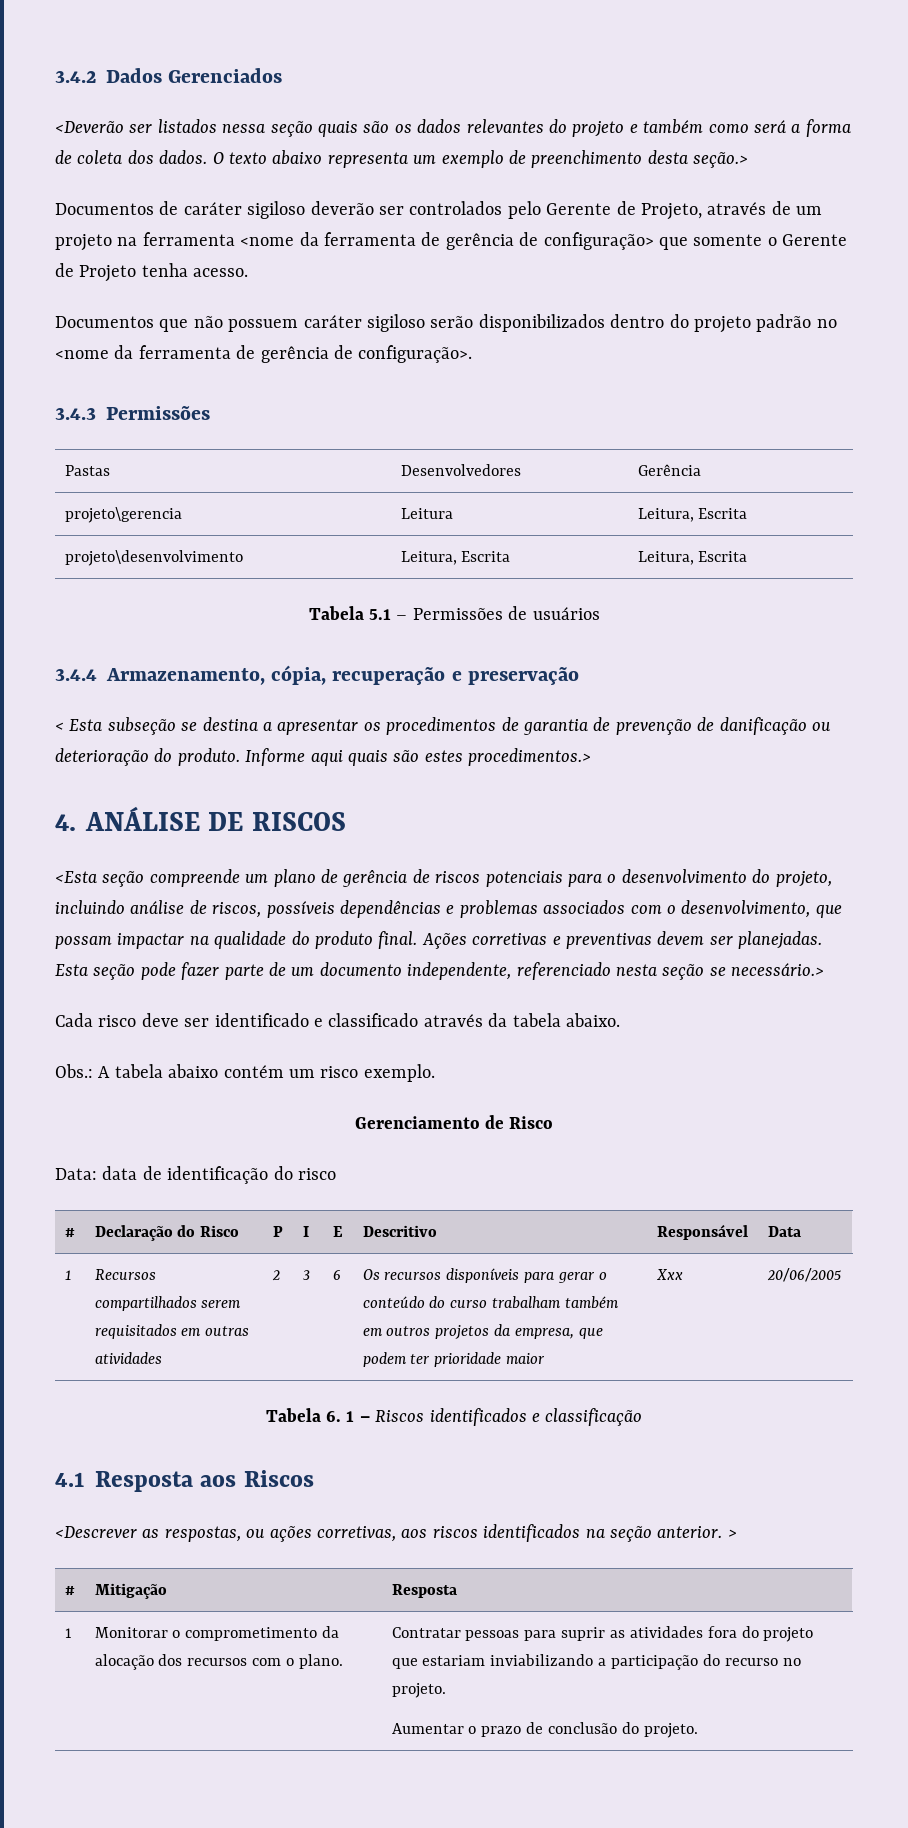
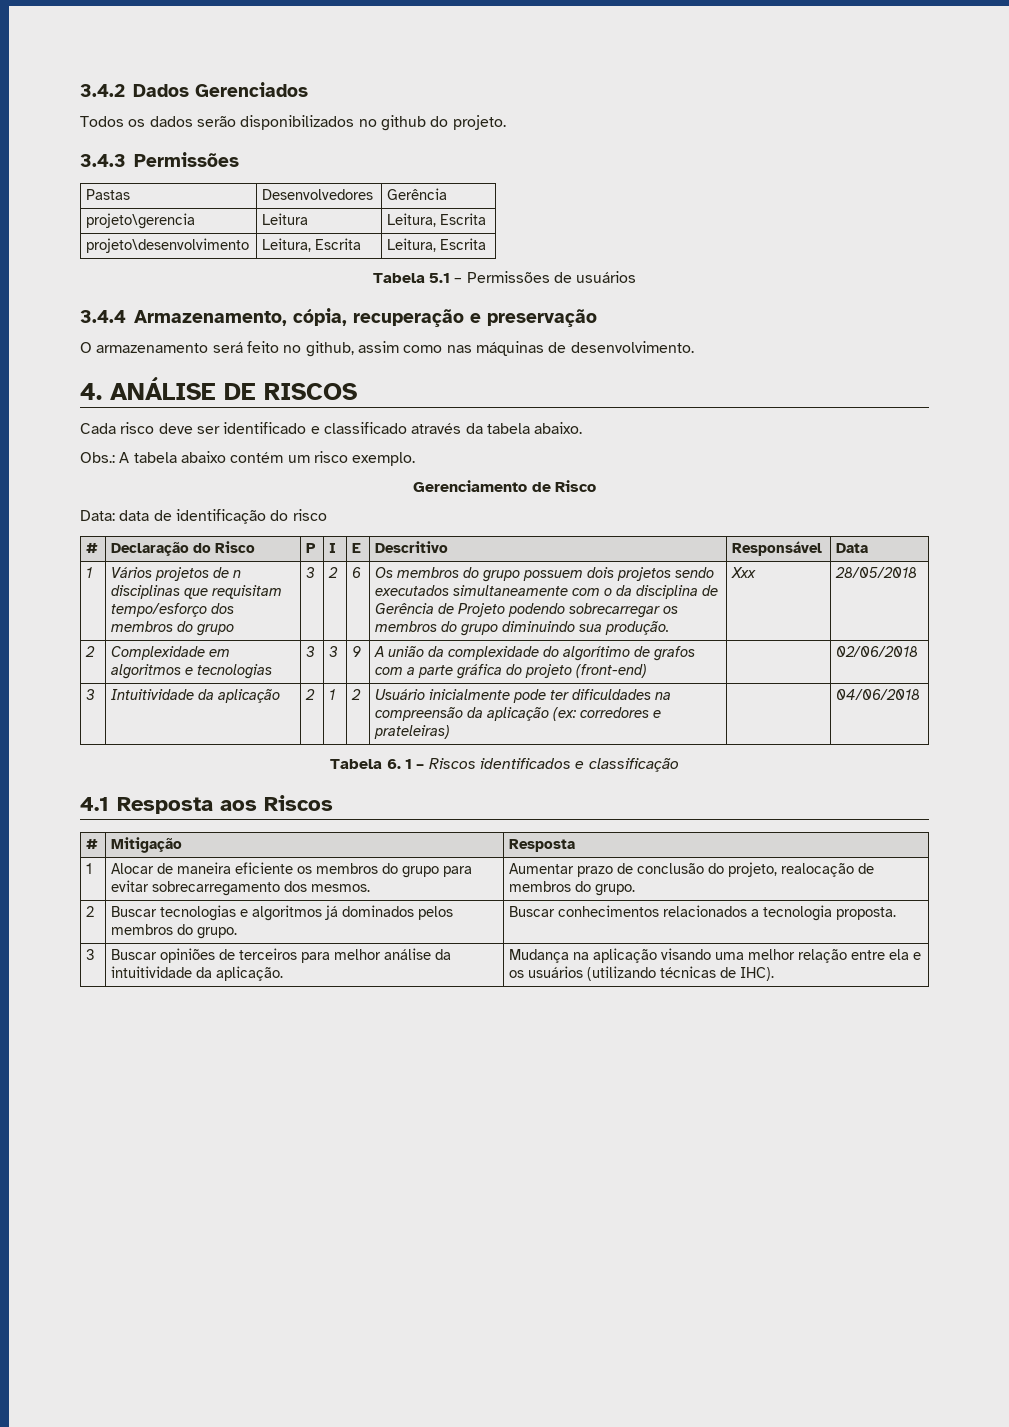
[55,119,851,137] [55,150,749,168] [55,201,823,220] [55,232,848,251] [55,263,249,282] [55,314,837,333] [55,345,473,363] <Deverão ser listados nessa seção quais são os dados relevantes do projeto e também como será a forma de coleta dos dados. O texto abaixo representa um exemplo de preenchimento desta seção.> // Documentos de caráter sigiloso deverão ser controlados pelo Gerente de Projeto, através de um projeto na ferramenta <nome da ferramenta de gerência de configuração> que somente o Gerente de Projeto tenha acesso. // Documentos que não possuem caráter sigiloso serão disponibilizados dentro do projeto padrão no <nome da ferramenta de gerência de configuração>. -> [80,115,506,131] Todos os dados serão disponibilizados no github do projeto.
[55,717,831,735] [55,748,592,766] [55,806,346,831] [55,869,832,887] [55,900,842,918] [55,931,823,949] [55,962,825,980] < Esta subseção se destina a apresentar os procedimentos de garantia de prevenção de danificação ou deterioração do produto. Informe aqui quais são estes procedimentos.> // 4. ANÁLISE DE RISCOS // <Esta seção compreende um plano de gerência de riscos potenciais para o desenvolvimento do projeto, incluindo análise de riscos, possíveis dependências e problemas associados com o desenvolvimento, que possam impactar na qualidade do produto final. Ações corretivas e preventivas devem ser planejadas. Esta seção pode fazer parte de um documento independente, referenciado nesta seção se necessário.> -> [80,341,694,357] [80,377,357,400] O armazenamento será feito no github, assim como nas máquinas de desenvolvimento. // 4. ANÁLISE DE RISCOS
[94,1269,156,1280] [94,1296,242,1311] [94,1324,250,1339] [94,1352,162,1364] [271,1270,280,1281] [302,1270,310,1280] Recursos compartilhados serem requisitados em outras atividades | 2 | 3 -> [111,567,242,581] [111,585,283,599] [111,603,235,617] [111,621,235,636] [306,567,316,578] [328,567,339,578] Vários projetos de n disciplinas que requisitam tempo/esforço dos membros do grupo | 3 | 2
[384,1268,607,1283] [362,1296,620,1309] [362,1324,603,1339] [362,1352,546,1367] [655,1269,683,1280] [766,1268,841,1282] recursos disponíveis para gerar o conteúdo do curso trabalham também em outros projetos da empresa, que podem ter prioridade maior | Xxx | 20/06/2005 -> [397,567,715,582] [375,585,719,599] [375,603,679,618] [375,621,670,636] [731,567,757,578] [835,567,918,578] [85,646,96,657] [111,646,231,660] [111,664,273,679] [306,646,316,657] [329,646,339,657] [352,646,362,657] [374,646,696,661] [375,664,648,679] [836,646,919,657] [86,689,96,700] [111,689,281,703] [305,689,316,700] [329,689,336,700] [351,689,362,700] [375,689,672,703] [375,707,662,721] [374,725,451,739] [836,689,921,700] membros do grupo possuem dois projetos sendo executados simultaneamente com o da disciplina de Gerência de Projeto podendo sobrecarregar os membros do grupo diminuindo sua produção. | Xxx | 28/05/2018 // 2 | Complexidade em algoritmos e tecnologias | 3 | 3 | 9 | A união da complexidade do algorítimo de grafos com a parte gráfica do projeto (front-end) | | 02/06/2018 // 3 | Intuitividade da aplicação | 2 | 1 | 2 | Usuário inicialmente pode ter dificuldades na compreensão da aplicação (ex: corredores e prateleiras) | | 04/06/2018
[55,1524,737,1542] [64,1586,75,1595] [94,1583,167,1599] [391,1584,457,1598] [64,1628,72,1638] [94,1626,340,1641] [94,1654,343,1670] [391,1626,814,1642] [391,1654,801,1670] [391,1683,446,1698] [391,1722,698,1738] // <Descrever as respostas, ou ações corretivas, aos riscos identificados na seção anterior. > // # | Mitigação | Resposta // 1 | Monitorar o comprometimento da alocação dos recursos com o plano. | Contratar pessoas para suprir as atividades fora do projeto que estariam inviabilizando a participação do recurso no projeto. // Aumentar o prazo de conclusão do projeto. -> [86,839,99,849] [111,837,183,853] [509,839,576,852] [86,863,93,874] [111,862,473,878] [111,880,371,896] [509,862,875,877] [509,881,636,896] [86,906,95,917] [111,905,454,921] [111,924,238,939] [509,905,897,921] [86,949,96,960] [111,948,452,963] [111,966,284,981] [509,948,922,963] [509,966,775,981] // # | Mitigação | Resposta // 1 | Alocar de maneira eficiente os membros do grupo para evitar sobrecarregamento dos mesmos. | Aumentar prazo de conclusão do projeto, realocação de membros do grupo. // 2 | Buscar tecnologias e algoritmos já dominados pelos membros do grupo. | Buscar conhecimentos relacionados a tecnologia proposta. // 3 | Buscar opiniões de terceiros para melhor análise da intuitividade da aplicação. | Mudança na aplicação visando uma melhor relação entre ela e os usuários (utilizando técnicas de IHC).

